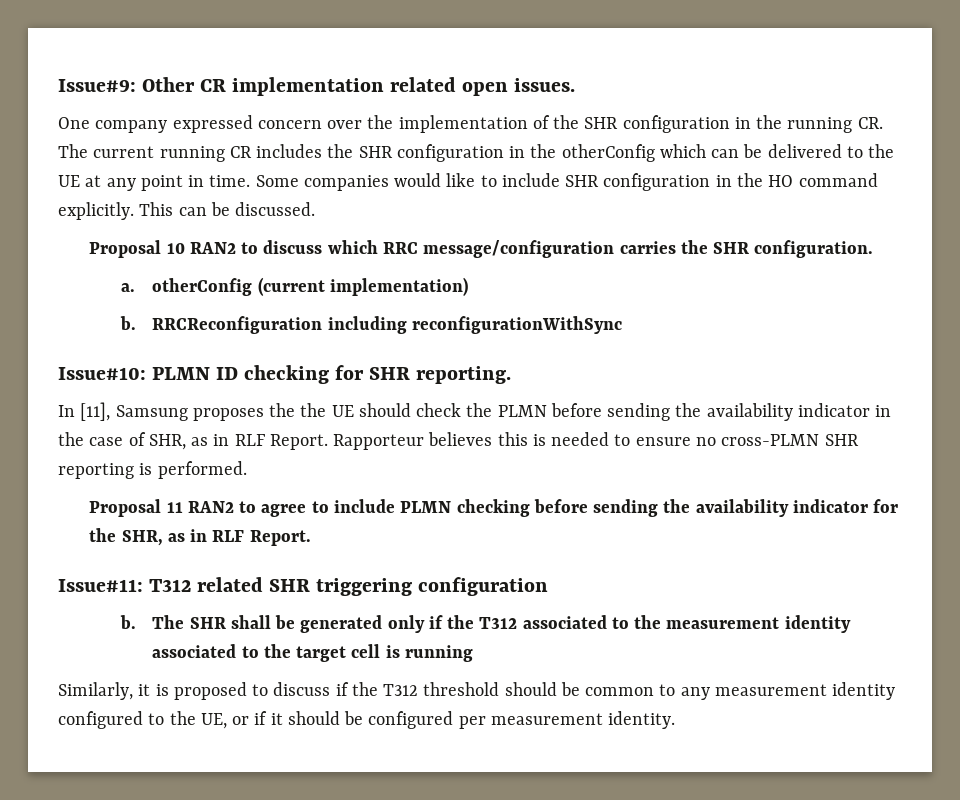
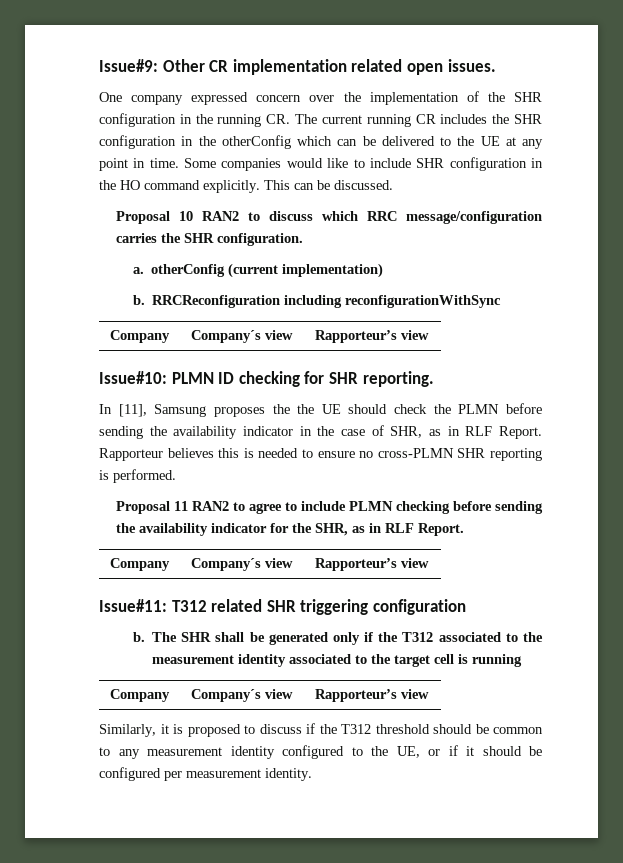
(622, 325) none -> [109,330,170,343] [190,330,293,343] [314,330,429,343] // Company | Company´s view | Rapporteur’s view
(311, 538) none -> [109,558,170,571] [190,558,293,571] [314,558,429,571] // Company | Company´s view | Rapporteur’s view
(473, 653) none -> [109,689,170,702] [190,689,293,702] [314,689,429,702] // Company | Company´s view | Rapporteur’s view

